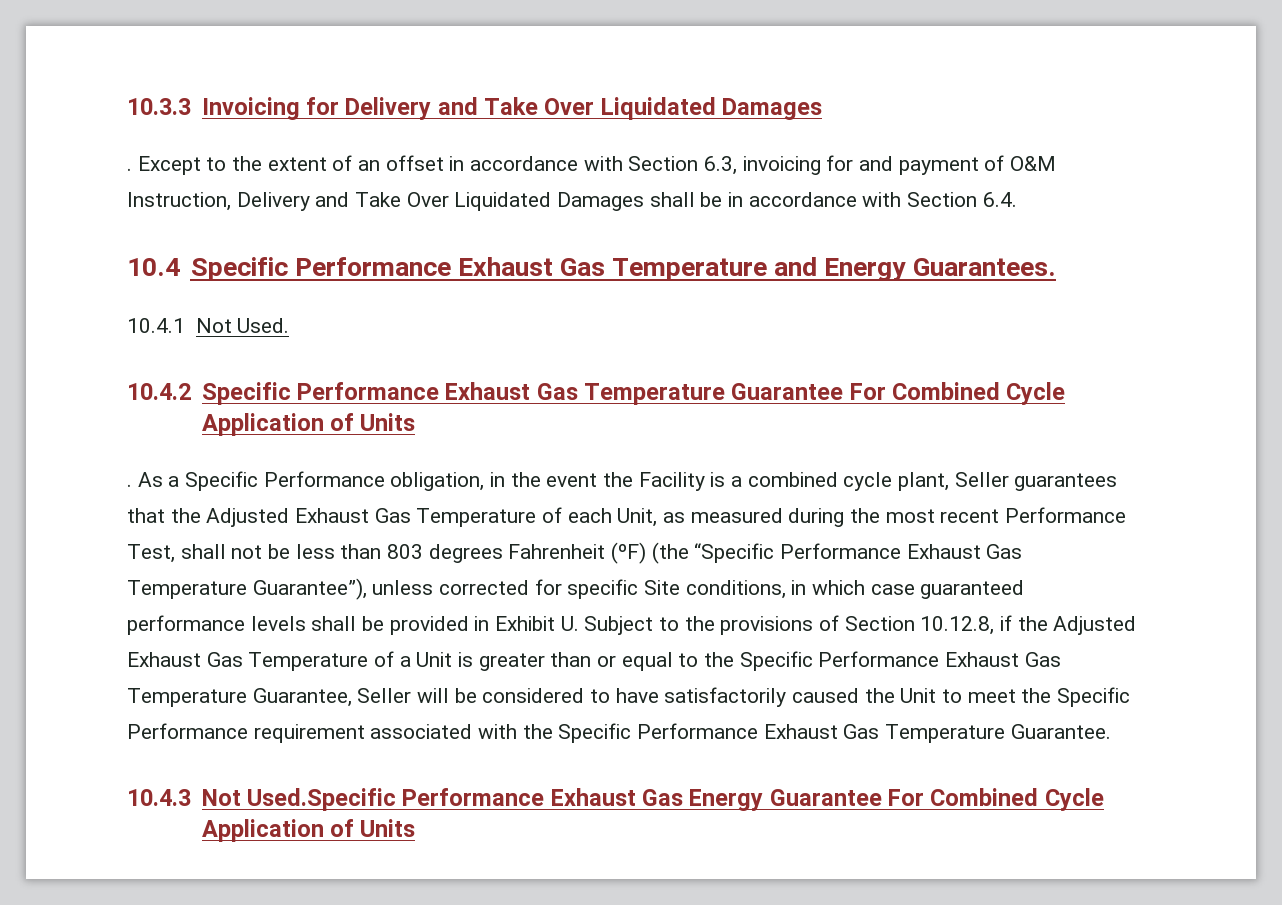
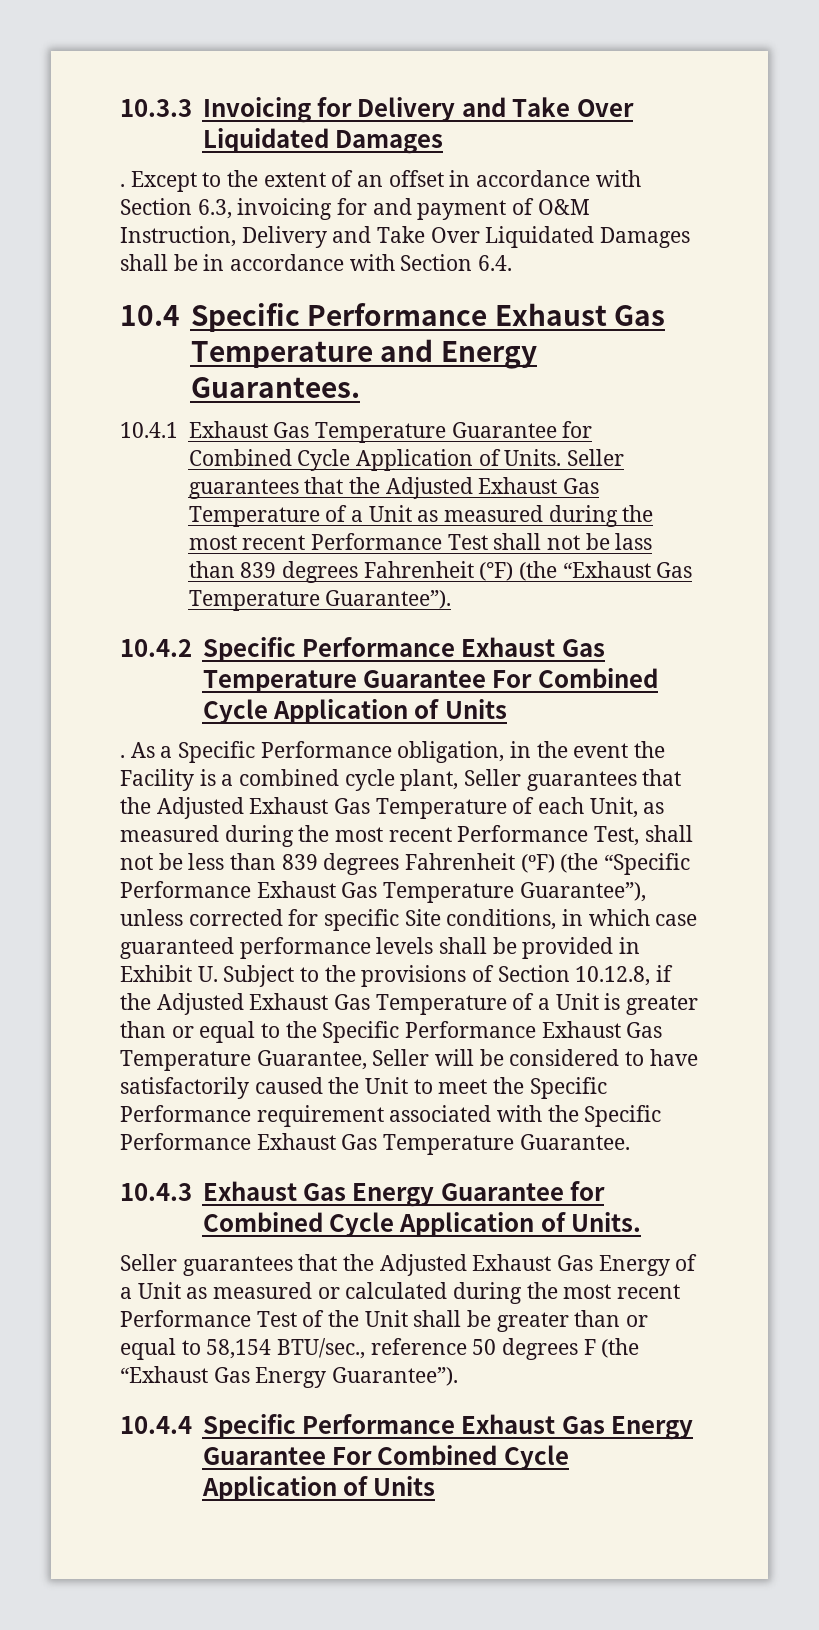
[195,318,290,333] Not Used. -> [188,421,593,443] [188,449,624,471] [188,477,599,499] [188,505,654,527] [188,533,653,550] [188,561,693,583] [188,590,452,611] Exhaust Gas Temperature Guarantee for Combined Cycle Application of Units. Seller guarantees that the Adjusted Exhaust Gas Temperature of a Unit as measured during the most recent Performance Test shall not be lass than 839 degrees Fahrenheit (°F) (the “Exhaust Gas Temperature Guarantee”).
[387,544,424,559] 803 -> [281,854,318,870] 839
[201,788,396,811] Not Used.Specific -> [202,1181,606,1207] [202,1212,642,1237] [120,1254,698,1276] [120,1282,681,1304] [120,1310,649,1332] [120,1338,640,1360] [120,1366,459,1388] [120,1414,296,1439] Exhaust Gas Energy Guarantee for Combined Cycle Application of Units. // Seller guarantees that the Adjusted Exhaust Gas Energy of a Unit as measured or calculated during the most recent Performance Test of the Unit shall be greater than or equal to 58,154 BTU/sec., reference 50 degrees F (the “Exhaust Gas Energy Guarantee”). // 10.4.4 Specific

